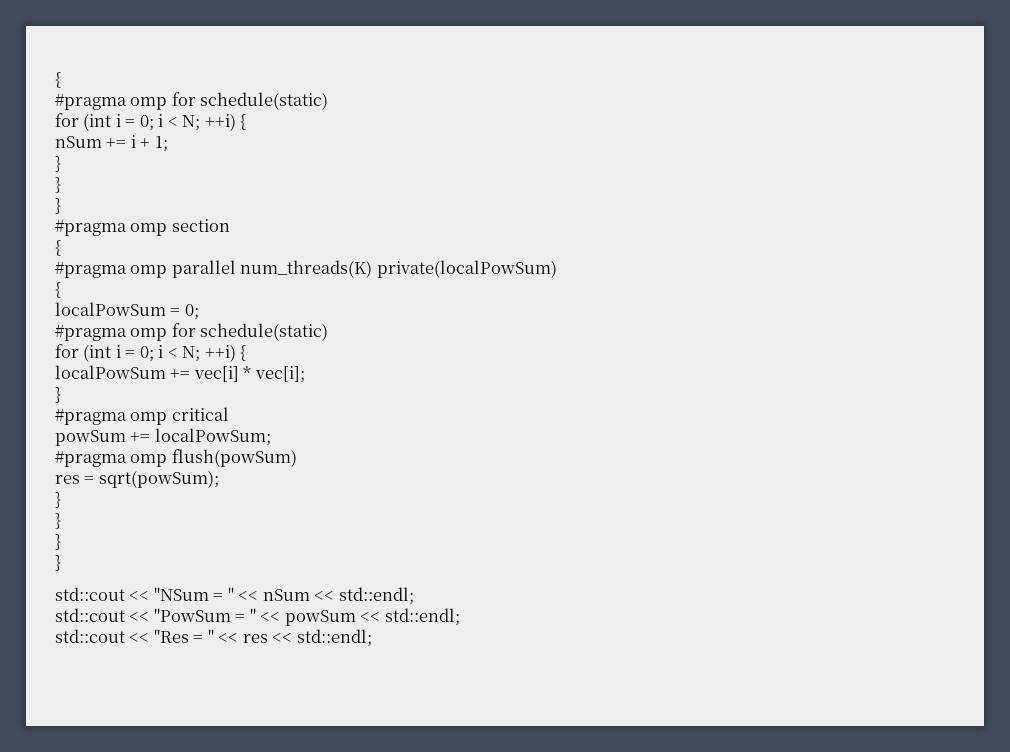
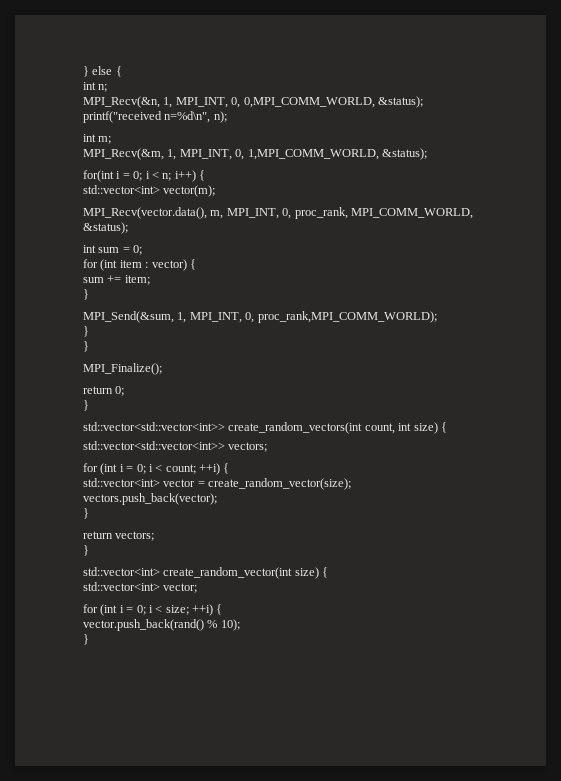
[55,72,61,88] [55,92,329,110] [55,113,247,131] [55,135,168,152] [55,156,61,172] [55,177,61,193] [55,198,61,214] [55,219,230,236] [55,240,61,256] [55,260,557,278] [55,282,61,298] [55,302,199,320] [55,323,329,341] [55,344,247,362] [55,365,305,383] [55,387,61,403] [55,407,229,425] [55,428,271,446] [55,449,297,467] [55,470,219,488] [55,492,61,508] [55,513,61,529] [55,534,61,550] [55,555,61,571] [55,587,414,605] [55,608,460,626] [55,629,372,647] { // #pragma omp for schedule(static) // for (int i = 0; i < N; ++i) { // nSum += i + 1; // } // } // } // #pragma omp section // { // #pragma omp parallel num_threads(K) private(localPowSum) // { // localPowSum = 0; // #pragma omp for schedule(static) // for (int i = 0; i < N; ++i) { // localPowSum += vec[i] * vec[i]; // } // #pragma omp critical // powSum += localPowSum; // #pragma omp flush(powSum) // res = sqrt(powSum); // } // } // } // } // std::cout << "NSum = " << nSum << std::endl; // std::cout << "PowSum = " << powSum << std::endl; // std::cout << "Res = " << res << std::endl; -> [83,66,122,77] [83,82,108,92] [83,96,423,108] [83,111,227,123] [83,134,112,144] [83,148,427,160] [83,170,205,182] [83,185,216,197] [83,207,473,219] [83,222,128,234] [83,245,143,255] [83,259,196,271] [83,275,150,285] [83,289,89,300] [83,311,437,323] [83,326,89,337] [83,341,89,352] [83,363,162,375] [83,386,125,396] [83,400,89,411] [83,422,447,434] [83,441,268,452] [83,463,230,475] [83,478,352,490] [83,493,217,505] [83,508,89,519] [83,531,155,541] [83,545,89,556] [83,567,329,579] [83,582,198,593] [83,604,223,616] [83,619,240,631] [83,634,89,645] } else { // int n; // MPI_Recv(&n, 1, MPI_INT, 0, 0,MPI_COMM_WORLD, &status); // printf("received n=%d\n", n); // int m; // MPI_Recv(&m, 1, MPI_INT, 0, 1,MPI_COMM_WORLD, &status); // for(int i = 0; i < n; i++) { // std::vector<int> vector(m); // MPI_Recv(vector.data(), m, MPI_INT, 0, proc_rank, MPI_COMM_WORLD, &status); // int sum = 0; // for (int item : vector) { // sum += item; // } // MPI_Send(&sum, 1, MPI_INT, 0, proc_rank,MPI_COMM_WORLD); // } // } // MPI_Finalize(); // return 0; // } // std::vector<std::vector<int>> create_random_vectors(int count, int size) { // std::vector<std::vector<int>> vectors; // for (int i = 0; i < count; ++i) { // std::vector<int> vector = create_random_vector(size); // vectors.push_back(vector); // } // return vectors; // } // std::vector<int> create_random_vector(int size) { // std::vector<int> vector; // for (int i = 0; i < size; ++i) { // vector.push_back(rand() % 10); // }

